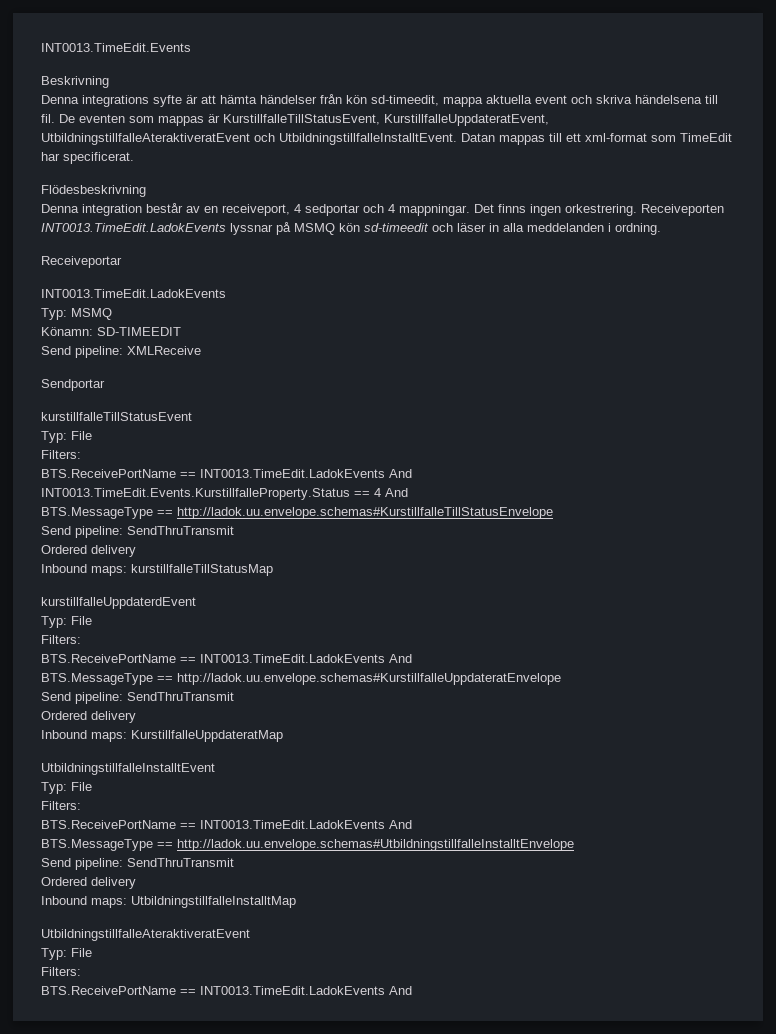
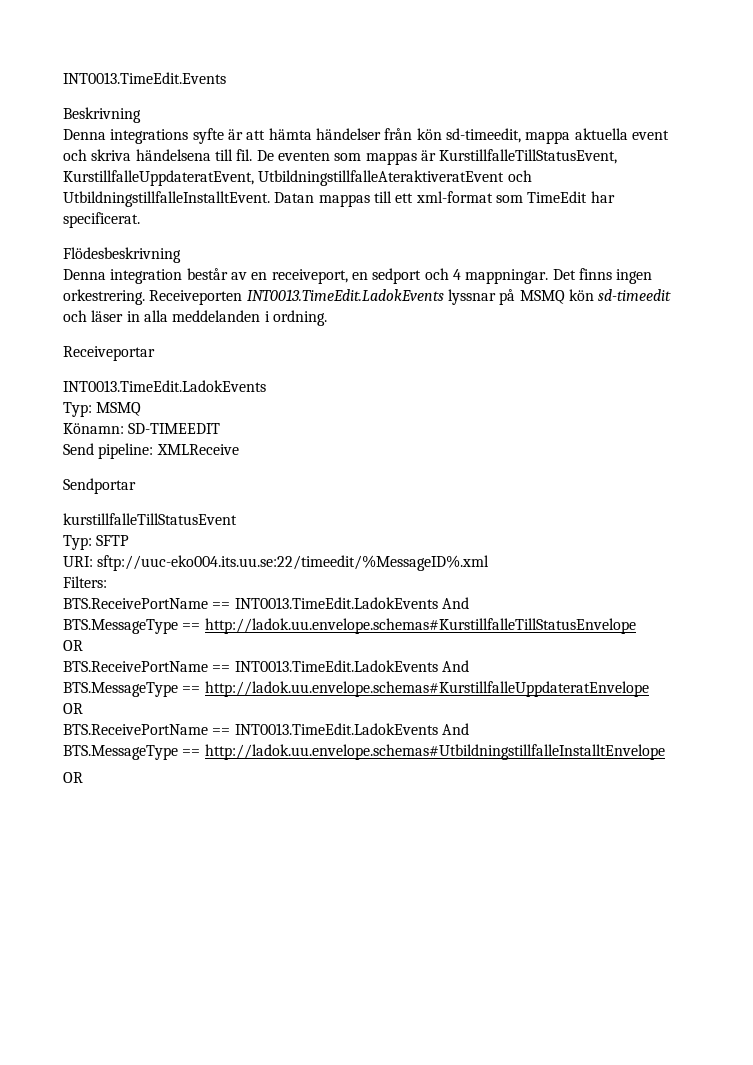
[294,204,360,216] 4 sedportar -> [351,268,422,284] en sedport
[71,431,92,440] [41,450,81,459] [41,469,412,478] [41,488,408,500] [41,507,553,519] [41,526,234,538] [41,545,136,557] [41,564,273,576] [41,597,196,609] [41,616,92,628] [41,635,81,644] [41,654,412,663] [41,673,561,685] [41,692,234,704] [41,711,136,723] [41,730,283,742] [41,763,215,775] [41,782,92,794] [41,801,81,810] File // Filters: // BTS.ReceivePortName == INT0013.TimeEdit.LadokEvents And // INT0013.TimeEdit.Events.KurstillfalleProperty.Status == 4 And // BTS.MessageType == http://ladok.uu.envelope.schemas#KurstillfalleTillStatusEnvelope // Send pipeline: SendThruTransmit // Ordered delivery // Inbound maps: kurstillfalleTillStatusMap // kurstillfalleUppdaterdEvent // Typ: File // Filters: // BTS.ReceivePortName == INT0013.TimeEdit.LadokEvents And // BTS.MessageType == http://ladok.uu.envelope.schemas#KurstillfalleUppdateratEnvelope // Send pipeline: SendThruTransmit // Ordered delivery // Inbound maps: KurstillfalleUppdateratMap // UtbildningstillfalleInstalltEvent // Typ: File // Filters: -> [96,535,130,546] [63,555,490,571] [63,576,107,588] [63,597,469,609] [63,618,636,634] [63,640,83,651] [63,660,469,672] [63,681,649,697] [63,703,83,714] SFTP // URI: sftp://uuc-eko004.its.uu.se:22/timeedit/%MessageID%.xml // Filters: // BTS.ReceivePortName == INT0013.TimeEdit.LadokEvents And // BTS.MessageType == http://ladok.uu.envelope.schemas#KurstillfalleTillStatusEnvelope // OR // BTS.ReceivePortName == INT0013.TimeEdit.LadokEvents And // BTS.MessageType == http://ladok.uu.envelope.schemas#KurstillfalleUppdateratEnvelope // OR
[41,858,234,870] [41,877,136,889] [41,896,296,908] [41,929,250,941] [41,948,92,960] [41,967,81,976] [41,986,412,995] Send pipeline: SendThruTransmit // Ordered delivery // Inbound maps: UtbildningstillfalleInstalltMap // UtbildningstillfalleAteraktiveratEvent // Typ: File // Filters: // BTS.ReceivePortName == INT0013.TimeEdit.LadokEvents And -> [63,772,83,783] OR

